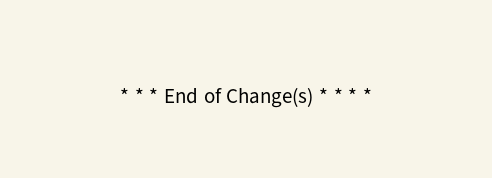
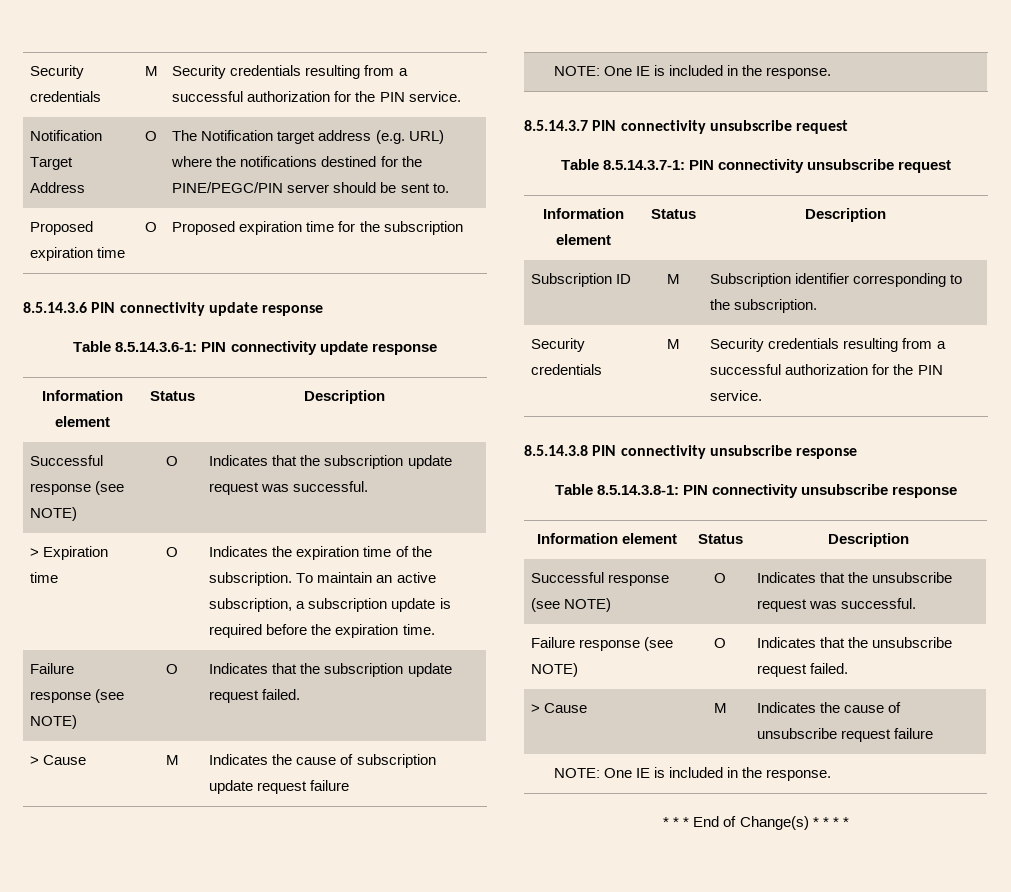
(119, 95) none -> [30,65,85,79] [30,91,102,102] [144,66,158,76] [172,65,408,79] [172,91,461,102] [30,130,103,141] [30,157,74,170] [30,182,86,193] [145,131,157,141] [172,130,444,144] [171,156,422,167] [172,182,449,193] [30,221,94,235] [30,247,126,261] [145,222,157,232] [172,221,463,235] [23,302,324,316] [73,341,437,355] [42,390,123,401] [55,416,110,427] [149,391,195,401] [304,390,385,404] [30,455,104,466] [30,481,125,495] [30,507,78,521] [166,456,178,466] [209,455,452,469] [209,481,369,495] [30,546,109,560] [30,572,59,583] [166,547,178,557] [209,546,432,560] [209,572,436,586] [209,598,451,612] [209,624,435,638] [30,663,75,674] [30,689,125,703] [30,715,78,729] [166,664,178,674] [209,663,452,677] [209,689,301,703] [30,755,87,765] [165,755,179,765] [209,754,436,768] [209,780,350,794] [553,65,832,79] [524,120,849,134] [560,159,952,173] [543,208,624,219] [556,234,611,245] [650,209,696,219] [805,208,886,222] [531,273,632,287] [666,274,680,284] [710,273,963,287] [710,299,818,313] [531,338,586,352] [531,364,603,375] [666,339,680,349] [710,338,946,352] [710,364,943,375] [710,390,763,401] [524,445,858,459] [554,484,958,498] [536,533,678,544] [697,534,743,544] [828,533,909,547] [531,572,670,586] [531,598,612,612] [714,573,726,583] [757,572,953,583] [757,598,917,612] [531,637,674,651] [531,663,579,677] [714,638,726,648] [757,637,953,648] [757,663,849,677] [531,703,588,713] [713,703,727,713] [757,702,902,713] [757,728,934,742] [553,767,832,781] Security credentials | M | Security credentials resulting from a successful authorization for the PIN service. // Notification Target Address | O | The Notification target address (e.g. URL) where the notifications destined for the PINE/PEGC/PIN server should be sent to. // Proposed expiration time | O | Proposed expiration time for the subscription // 8.5.14.3.6 PIN connectivity update response // Table 8.5.14.3.6-1: PIN connectivity update response // Information element | Status | Description // Successful response (see NOTE) | O | Indicates that the subscription update request was successful. // > Expiration time | O | Indicates the expiration time of the subscription. To maintain an active subscription, a subscription update is required before the expiration time. // Failure response (see NOTE) | O | Indicates that the subscription update request failed. // > Cause | M | Indicates the cause of subscription update request failure // NOTE: One IE is included in the response. // 8.5.14.3.7 PIN connectivity unsubscribe request // Table 8.5.14.3.7-1: PIN connectivity unsubscribe request // Information element | Status | Description // Subscription ID | M | Subscription identifier corresponding to the subscription. // Security credentials | M | Security credentials resulting from a successful authorization for the PIN service. // 8.5.14.3.8 PIN connectivity unsubscribe response // Table 8.5.14.3.8-1: PIN connectivity unsubscribe response // Information element | Status | Description // Successful response (see NOTE) | O | Indicates that the unsubscribe request was successful. // Failure response (see NOTE) | O | Indicates that the unsubscribe request failed. // > Cause | M | Indicates the cause of unsubscribe request failure // NOTE: One IE is included in the response. //

